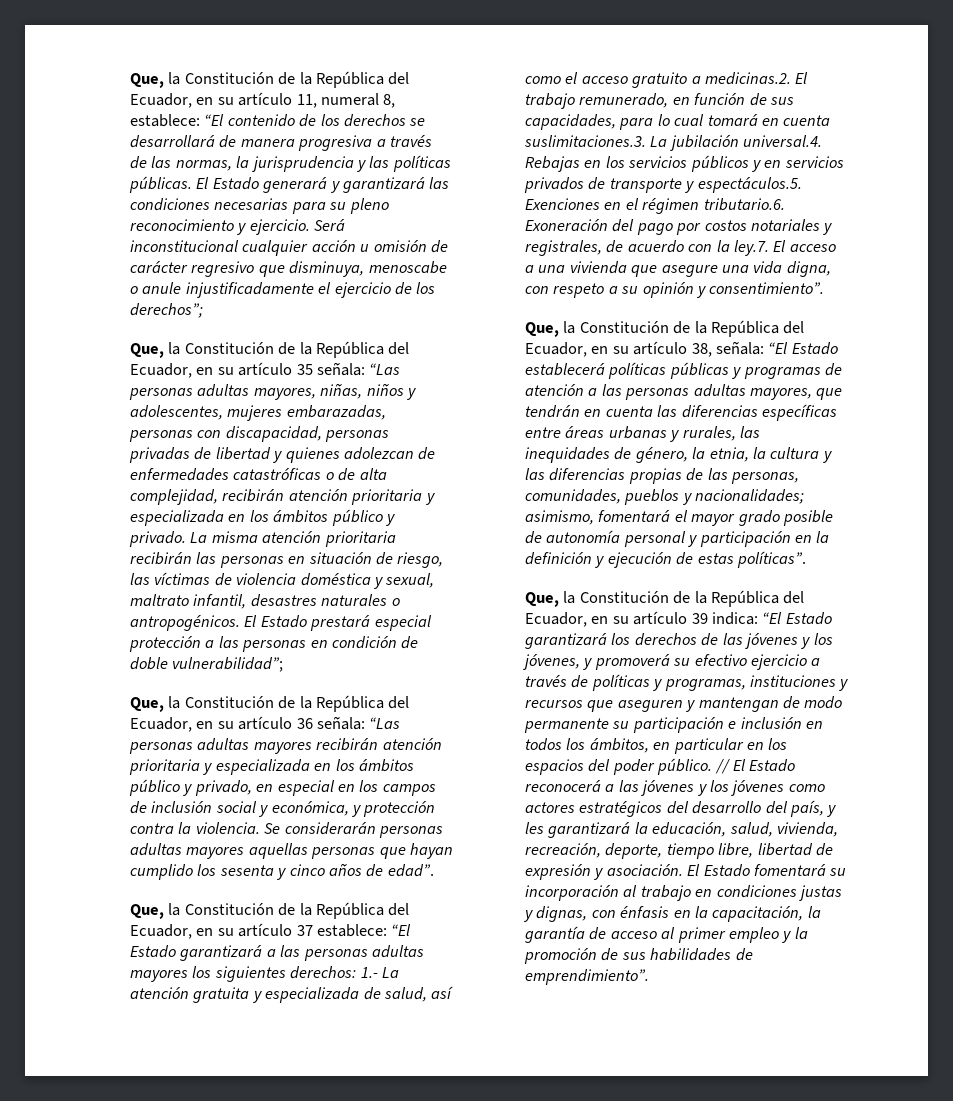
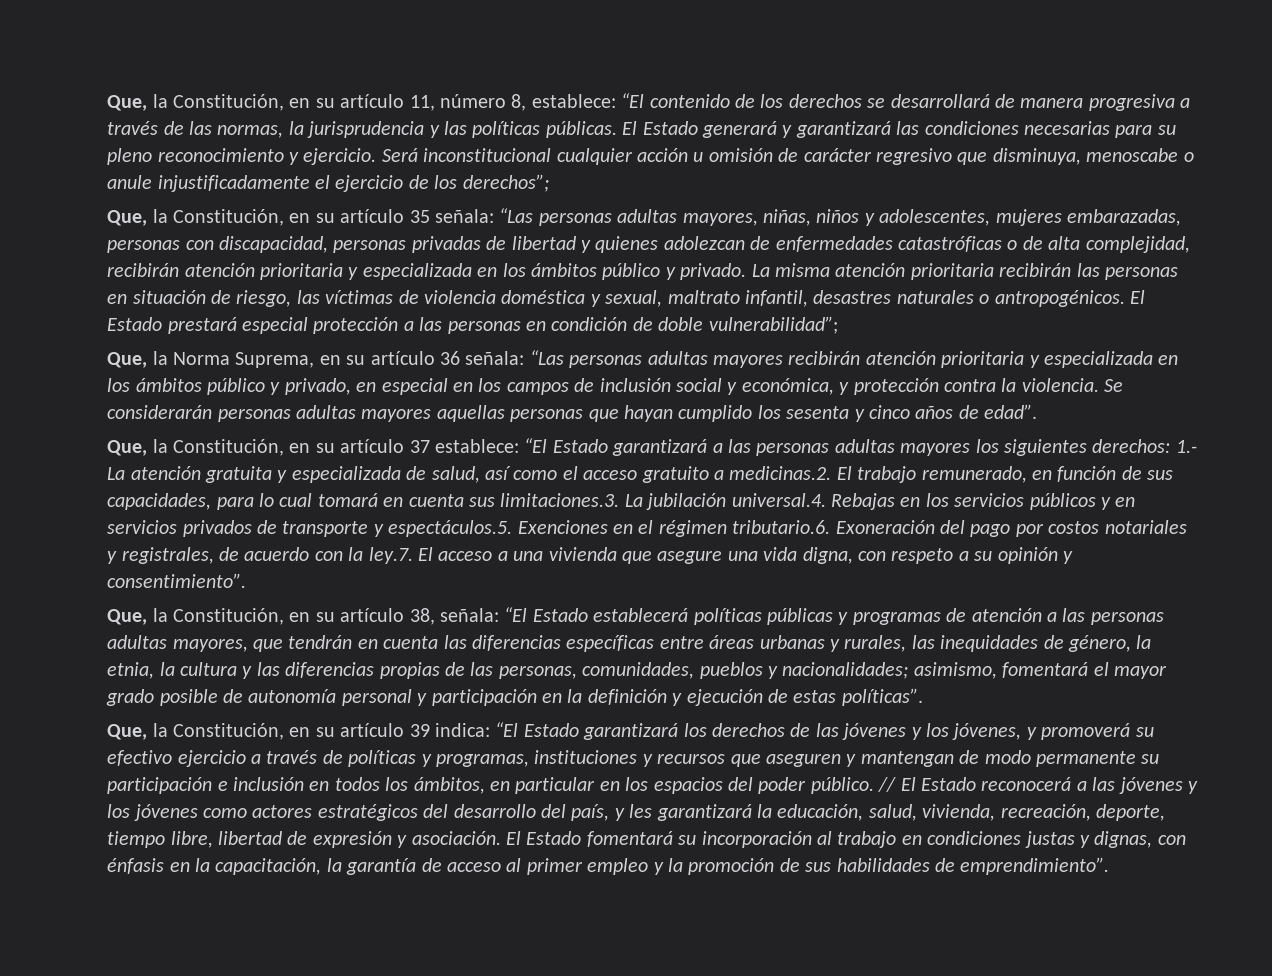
[129,71,410,88] [129,93,192,108] Que, la Constitución de la República del Ecuador, -> [107,94,284,111] Que, la Constitución,
[320,93,379,106] numeral -> [439,94,506,108] número
[184,341,410,358] [129,363,192,378] Constitución de la República del Ecuador, -> [172,209,284,226] Constitución,
[184,695,410,712] [129,717,192,732] Constitución de la República del Ecuador, -> [172,352,315,368] Norma Suprema,
[184,902,410,919] [129,924,192,939] Constitución de la República del Ecuador, -> [172,439,284,456] Constitución,
[523,135,646,147] suslimitaciones.3. -> [468,493,620,507] sus limitaciones.3.
[579,320,805,337] [524,342,587,357] Constitución de la República del Ecuador, -> [172,608,284,625] Constitución,
[579,590,805,607] [524,612,587,627] Constitución de la República del Ecuador, -> [172,723,284,740] Constitución,

